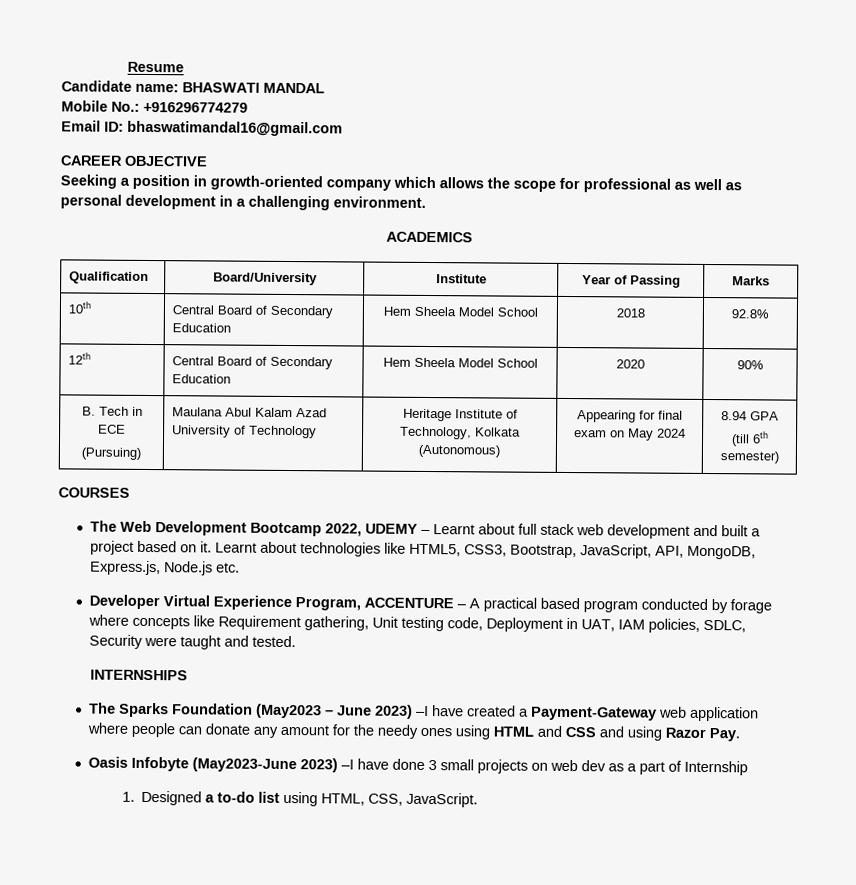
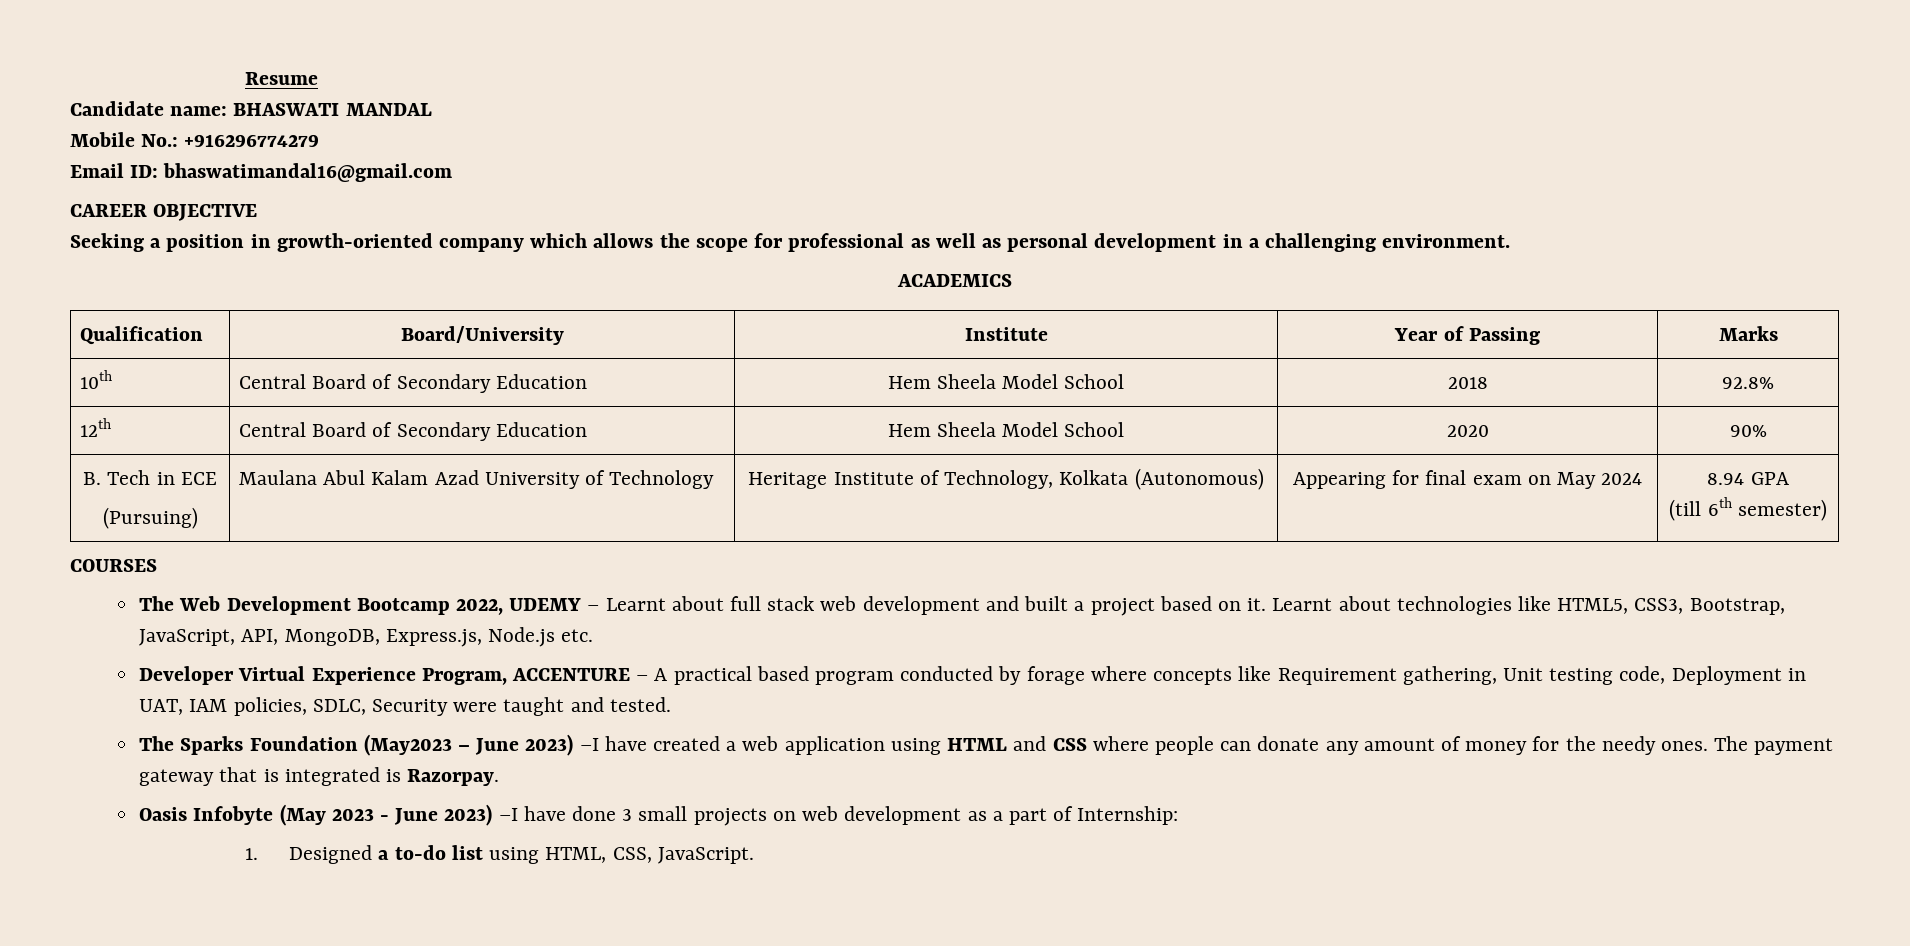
[89,669,188,681] // INTERNSHIPS -> (671, 704) none
[531,706,658,721] Payment-Gateway -> (737, 746) none
(760, 714) none -> [890,736,1087,755] using HTML and CSS
(330, 730) none -> [1440,736,1528,755] of money
[420,725,741,742] [88,756,298,773] ones using HTML and CSS and using Razor Pay. // Oasis Infobyte (May2023-June -> [1661,736,1834,755] [139,767,500,786] [139,804,439,826] ones. The payment gateway that is integrated is Razorpay. // Oasis Infobyte (May 2023 - June
[581,760,607,772] dev -> [844,806,962,825] development
[684,760,749,776] Internship -> [1077,806,1179,825] Internship:

